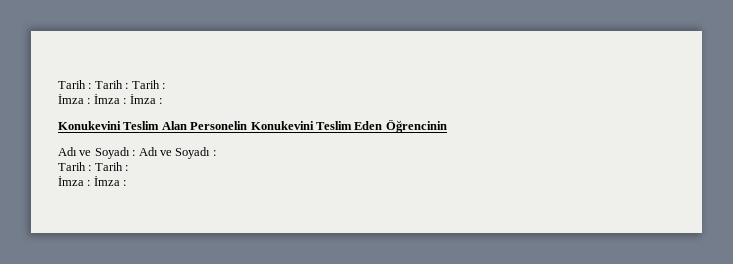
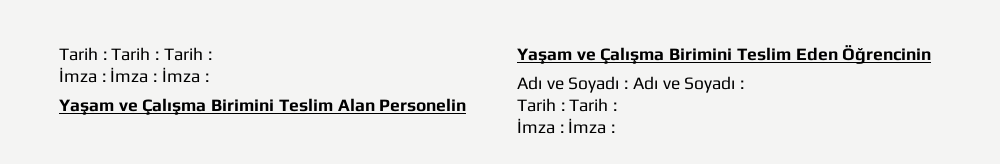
[58,121,314,130] Konukevini Teslim Alan Personelin Konukevini -> [59,98,467,115] [517,47,733,64] Yaşam ve Çalışma Birimini Teslim Alan Personelin Yaşam ve Çalışma Birimini

